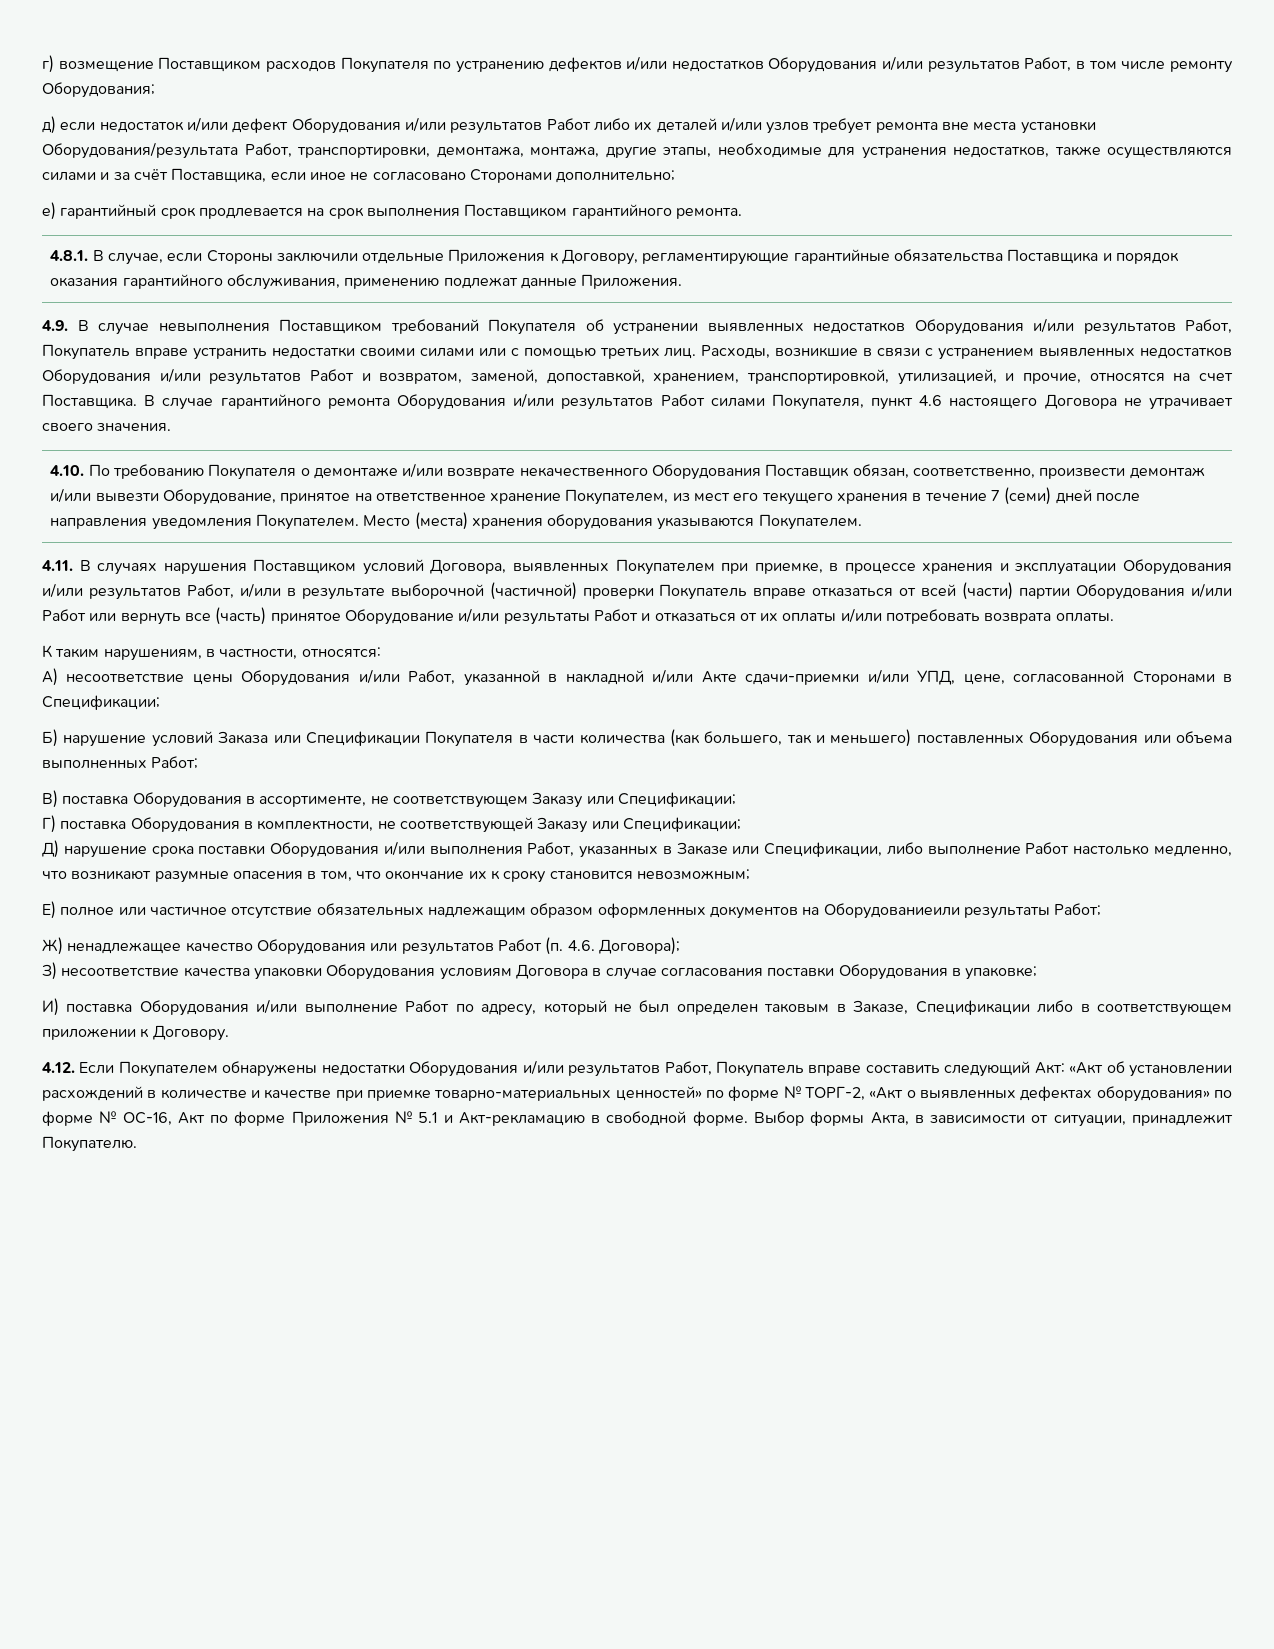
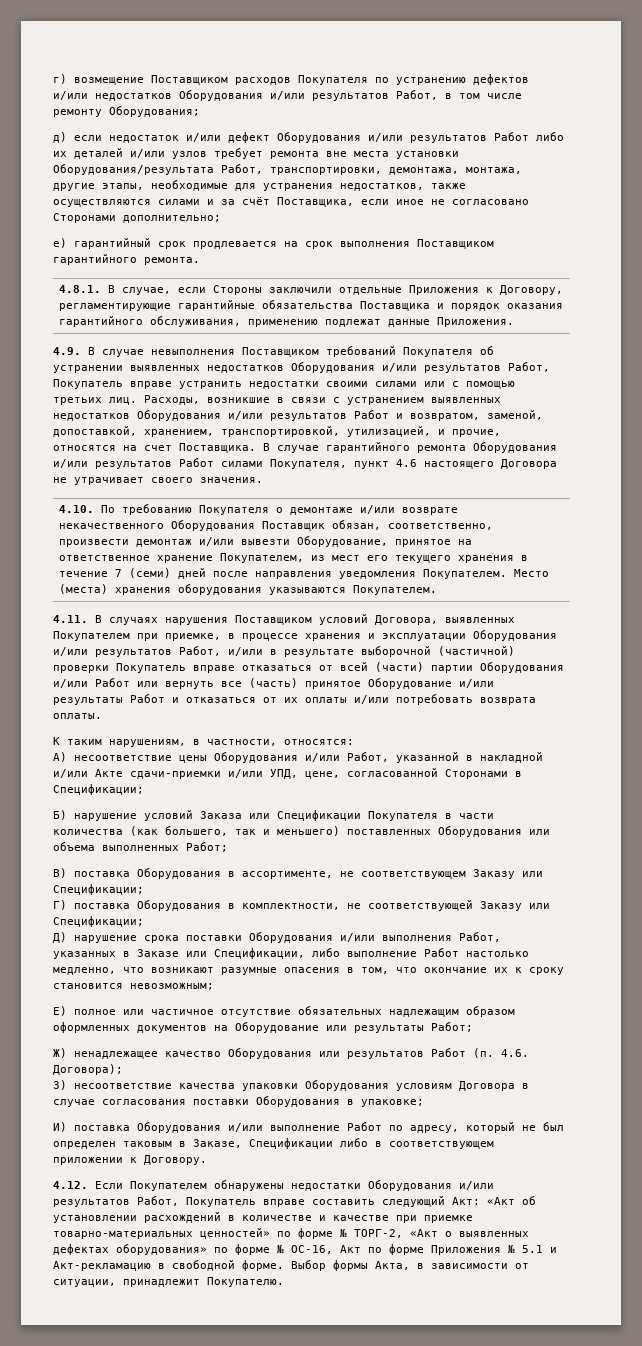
[823,903,960,919] Оборудованиеили -> [235,1022,347,1033] Оборудование или

